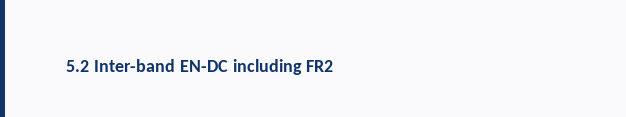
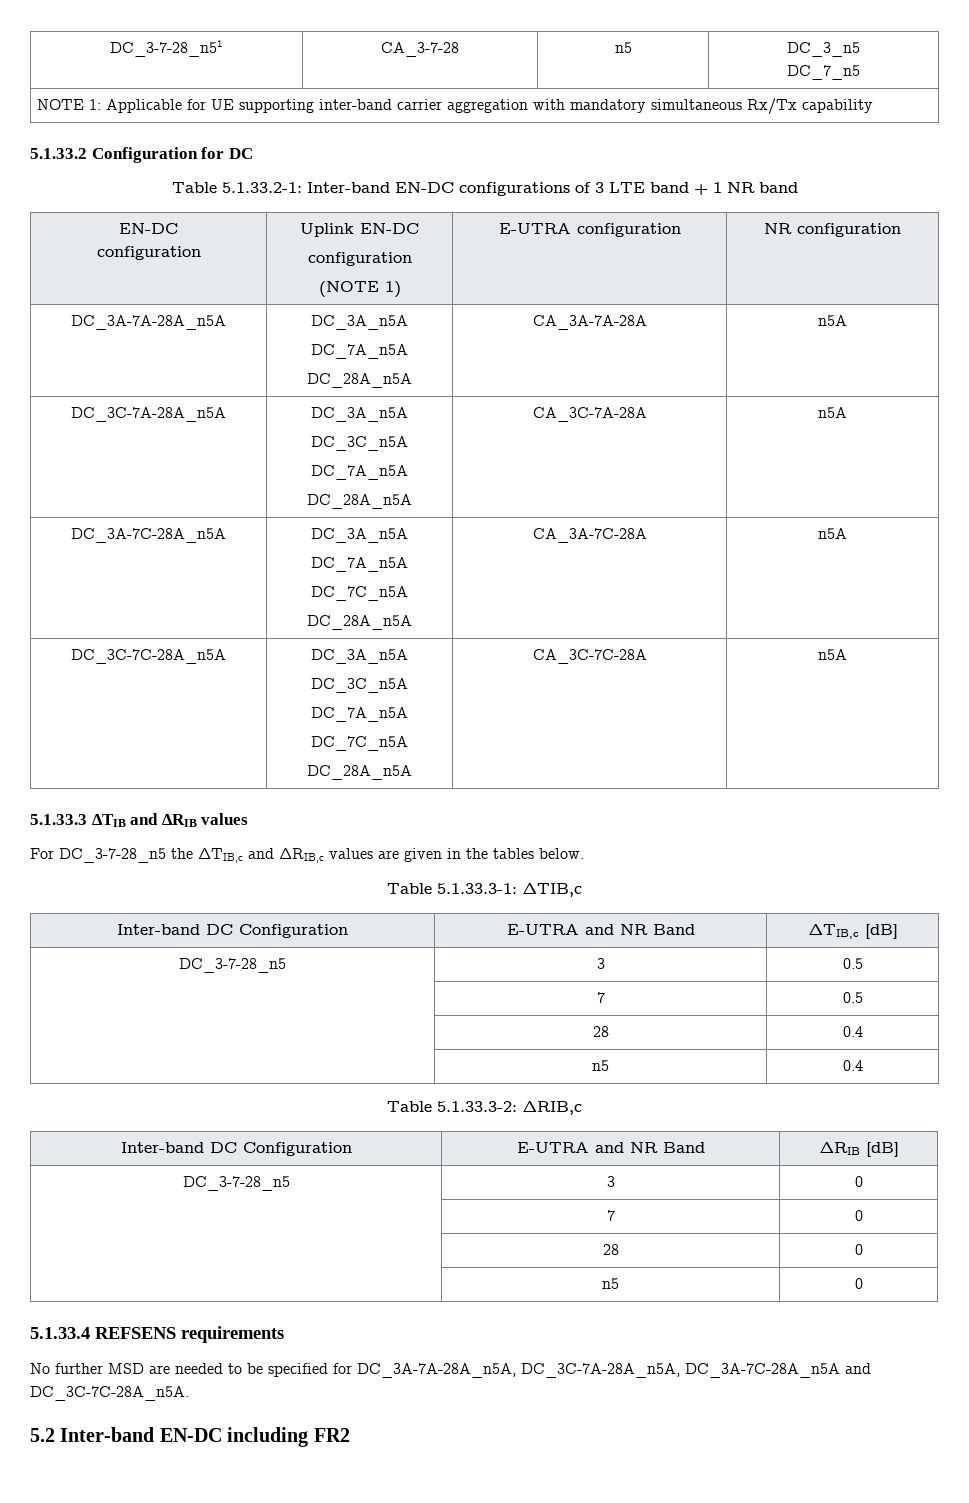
(66, 66) none -> [110,40,223,57] [381,42,459,57] [614,42,632,53] [787,42,860,57] [787,65,860,80] [36,98,873,115] [30,147,253,163] [171,182,798,196] [119,223,178,234] [96,246,201,260] [300,223,419,237] [307,252,412,266] [318,281,401,298] [498,223,681,237] [764,223,901,237] [71,315,226,330] [311,315,408,330] [311,344,408,359] [307,373,412,388] [532,315,647,330] [818,315,847,326] [71,407,226,422] [311,407,408,422] [311,436,408,451] [311,465,408,480] [307,494,412,509] [532,407,647,422] [818,407,847,418] [71,528,226,543] [311,528,408,543] [311,557,408,572] [311,586,408,601] [307,615,412,630] [532,528,647,543] [818,528,847,539] [71,649,226,664] [311,649,408,664] [311,678,408,693] [311,707,408,722] [311,736,408,751] [307,765,412,780] [532,649,647,664] [818,649,847,660] [30,813,249,827] [30,848,584,863] [387,883,582,897] [117,924,348,938] [506,924,695,935] [807,924,898,939] [179,958,286,973] [596,958,605,969] [842,958,863,969] [596,992,605,1003] [842,992,863,1003] [592,1026,609,1037] [842,1026,863,1037] [592,1060,609,1071] [842,1060,863,1071] [387,1101,582,1115] [120,1142,352,1156] [516,1142,705,1153] [818,1142,899,1157] [182,1176,290,1191] [606,1176,615,1187] [854,1176,863,1187] [606,1210,615,1221] [854,1210,863,1221] [602,1244,619,1255] [854,1244,863,1255] [602,1278,619,1289] [854,1278,863,1289] [30,1326,284,1343] [30,1363,871,1378] [30,1386,189,1401] DC_3-7-28_n51 | CA_3-7-28 | n5 | DC_3_n5 // DC_7_n5 // NOTE 1: Applicable for UE supporting inter-band carrier aggregation with mandatory simultaneous Rx/Tx capability // 5.1.33.2 Configuration for DC // Table 5.1.33.2-1: Inter-band EN-DC configurations of 3 LTE band + 1 NR band // EN-DC // configuration | Uplink EN-DC // configuration // (NOTE 1) | E-UTRA configuration | NR configuration // DC_3A-7A-28A_n5A | DC_3A_n5A // DC_7A_n5A // DC_28A_n5A | CA_3A-7A-28A | n5A // DC_3C-7A-28A_n5A | DC_3A_n5A // DC_3C_n5A // DC_7A_n5A // DC_28A_n5A | CA_3C-7A-28A | n5A // DC_3A-7C-28A_n5A | DC_3A_n5A // DC_7A_n5A // DC_7C_n5A // DC_28A_n5A | CA_3A-7C-28A | n5A // DC_3C-7C-28A_n5A | DC_3A_n5A // DC_3C_n5A // DC_7A_n5A // DC_7C_n5A // DC_28A_n5A | CA_3C-7C-28A | n5A // 5.1.33.3 ∆TIB and ∆RIB values // For DC_3-7-28_n5 the ΔTIB,c and ΔRIB,c values are given in the tables below. // Table 5.1.33.3-1: ΔTIB,c // Inter-band DC Configuration | E-UTRA and NR Band | ΔTIB,c [dB] // DC_3-7-28_n5 | 3 | 0.5 // | 7 | 0.5 // | 28 | 0.4 // | n5 | 0.4 // Table 5.1.33.3-2: ΔRIB,c // Inter-band DC Configuration | E-UTRA and NR Band | ΔRIB [dB] // DC_3-7-28_n5 | 3 | 0 // | 7 | 0 // | 28 | 0 // | n5 | 0 // 5.1.33.4 REFSENS requirements // No further MSD are needed to be specified for DC_3A-7A-28A_n5A, DC_3C-7A-28A_n5A, DC_3A-7C-28A_n5A and DC_3C-7C-28A_n5A. //

